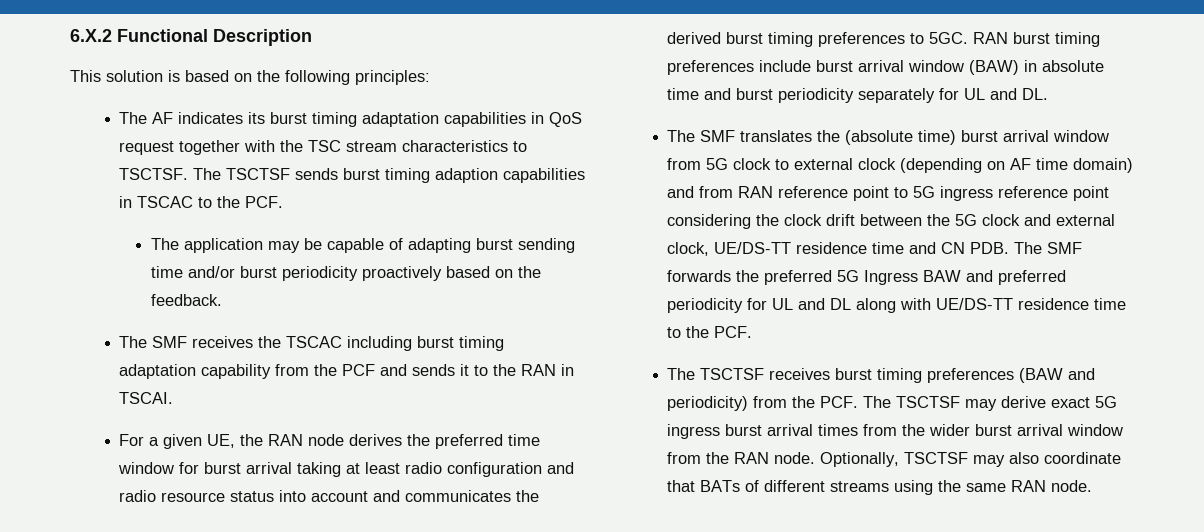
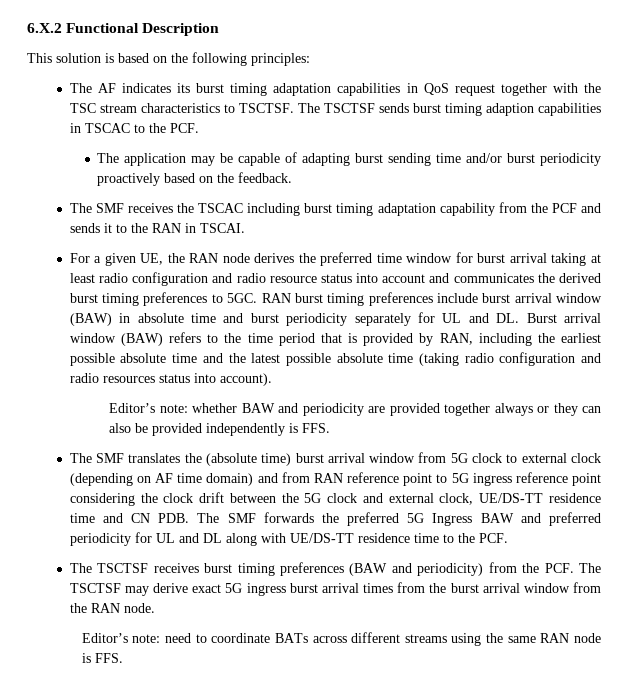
(1049, 94) none -> [526,313,601,323] [69,332,601,346] [69,352,602,366] [69,373,272,386] [109,403,601,416] [109,423,331,436] Burst arrival window (BAW) refers to the time period that is provided by RAN, including the earliest possible absolute time and the latest possible absolute time (taking radio configuration and radio resources status into account). // Editor’s note: whether BAW and periodicity are provided together always or they can also be provided independently is FFS.
[929,424,971,436] wider -> (447, 588) none
[820,452,1122,467] [667,480,760,492] Optionally, TSCTSF may also coordinate that BATs of -> [81,633,347,643] // Editor’s note: need to coordinate BATs across
[1051,480,1093,492] node. -> [574,633,602,643] [81,653,123,663] node is FFS.

